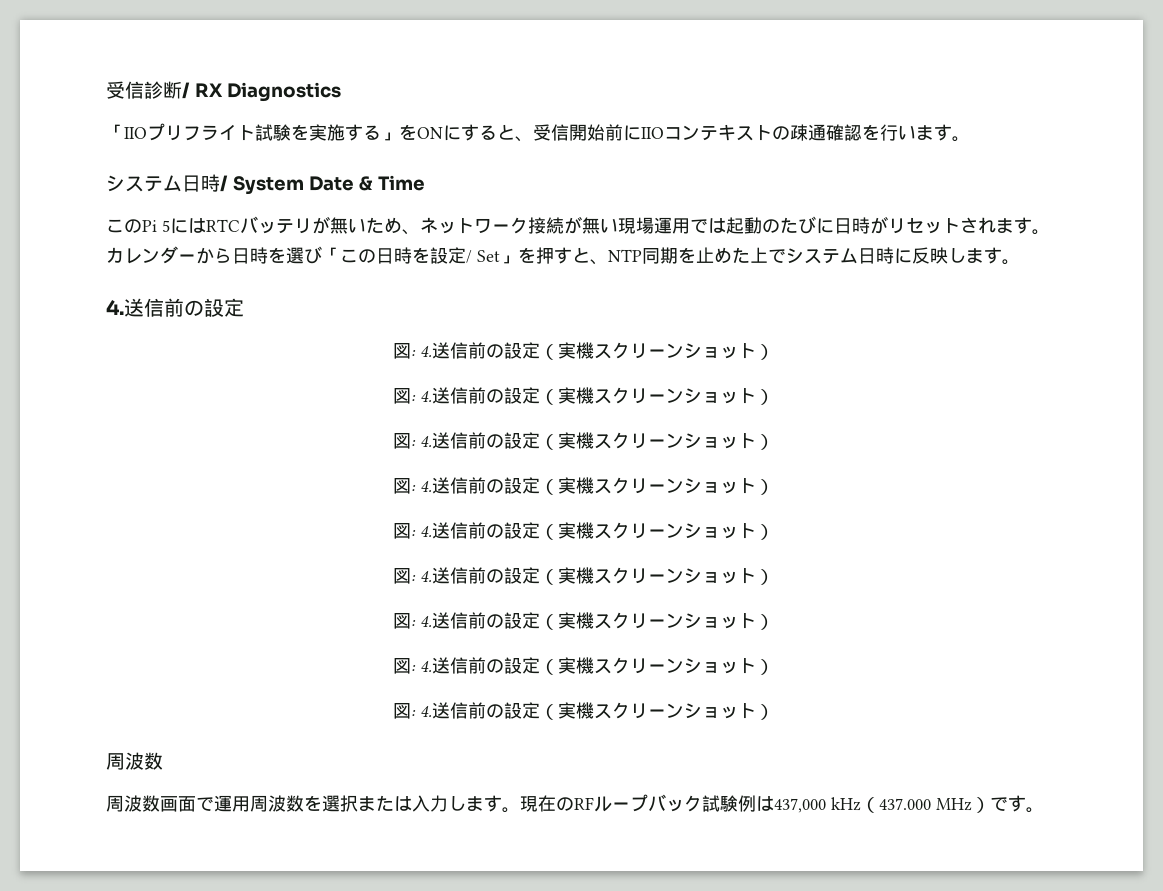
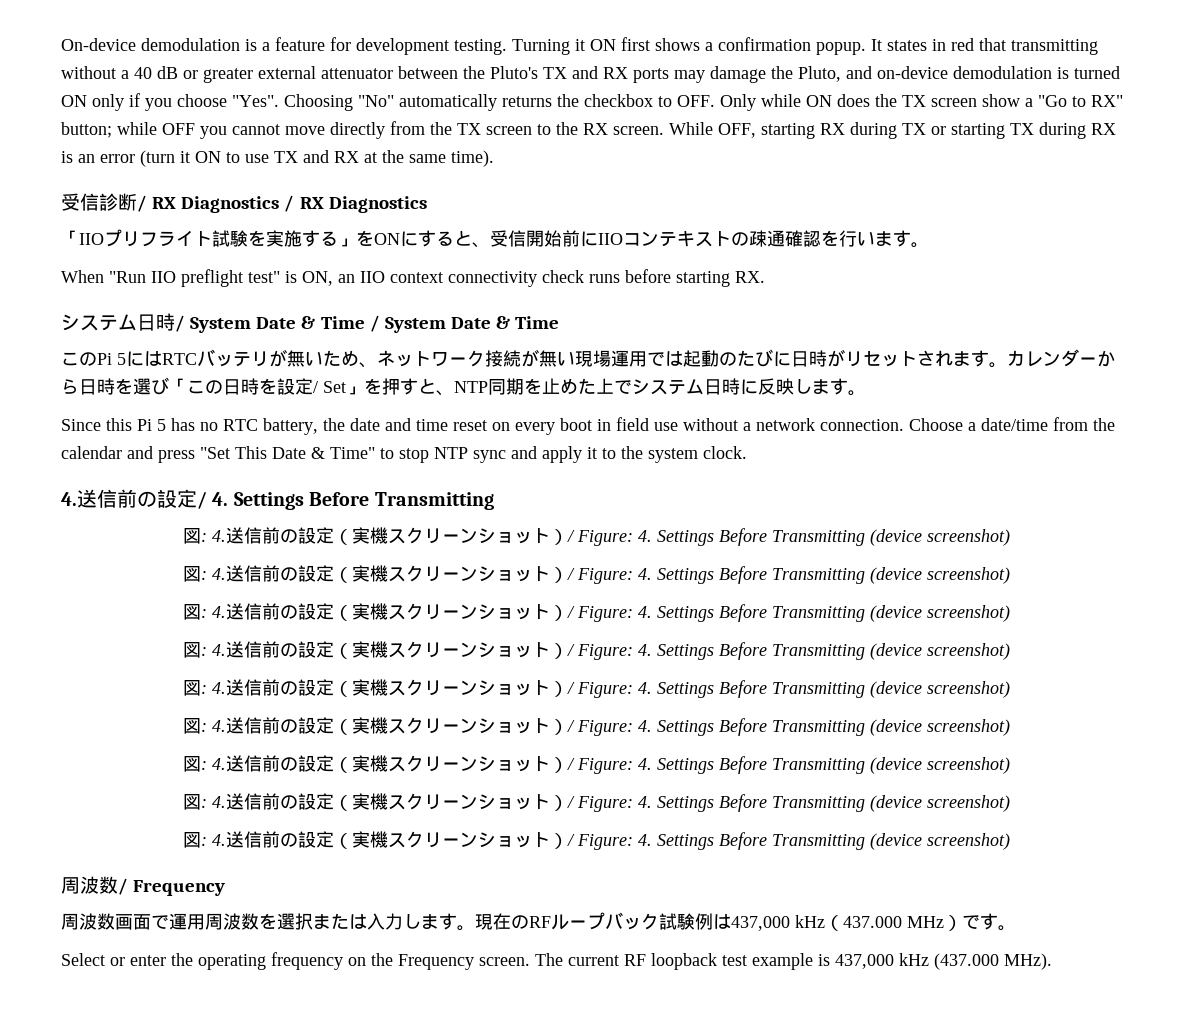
(106, 90) none -> [61,37,1098,55] [61,66,1120,83] [61,93,1123,111] [61,121,1116,139] [61,150,494,167] On-device demodulation is a feature for development testing. Turning it ON first shows a confirmation popup. It states in red that transmitting without a 40 dB or greater external attenuator between the Pluto's TX and RX ports may damage the Pluto, and on-device demodulation is turned ON only if you choose "Yes". Choosing "No" automatically returns the checkbox to OFF. Only while ON does the TX screen show a "Go to RX" button; while OFF you cannot move directly from the TX screen to the RX screen. While OFF, starting RX during TX or starting TX during RX is an error (turn it ON to use TX and RX at the same time). //
(341, 92) none -> [284,195,427,213] / RX Diagnostics
(970, 139) none -> [61,269,765,287] // When "Run IIO preflight test" is ON, an IIO context connectivity check runs before starting RX.
(425, 183) none -> [369,315,560,333] / System Date & Time
[106,298,244,317] // 4.送信前の設定 -> [61,417,1115,435] [61,446,747,463] [61,489,494,510] // Since this Pi 5 has no RTC battery, the date and time reset on every boot in field use without a network connection. Choose a date/time from the calendar and press "Set This Date & Time" to stop NTP sync and apply it to the system clock. // 4.送信前の設定/ 4. Settings Before Transmitting
(774, 352) none -> [566,528,1010,546] / Figure: 4. Settings Before Transmitting (device screenshot)
(774, 397) none -> [566,566,1010,584] / Figure: 4. Settings Before Transmitting (device screenshot)
(774, 442) none -> [566,604,1010,622] / Figure: 4. Settings Before Transmitting (device screenshot)
(774, 487) none -> [566,642,1010,660] / Figure: 4. Settings Before Transmitting (device screenshot)
(774, 532) none -> [566,680,1010,698] / Figure: 4. Settings Before Transmitting (device screenshot)
(774, 577) none -> [566,718,1010,736] / Figure: 4. Settings Before Transmitting (device screenshot)
(774, 622) none -> [566,756,1010,774] / Figure: 4. Settings Before Transmitting (device screenshot)
(774, 667) none -> [566,794,1010,812] / Figure: 4. Settings Before Transmitting (device screenshot)
[106,752,163,770] // 周波数 -> [566,832,1010,850] [61,876,226,896] / Figure: 4. Settings Before Transmitting (device screenshot) // 周波数/ Frequency
(1044, 810) none -> [61,952,1052,970] // Select or enter the operating frequency on the Frequency screen. The current RF loopback test example is 437,000 kHz (437.000 MHz).

